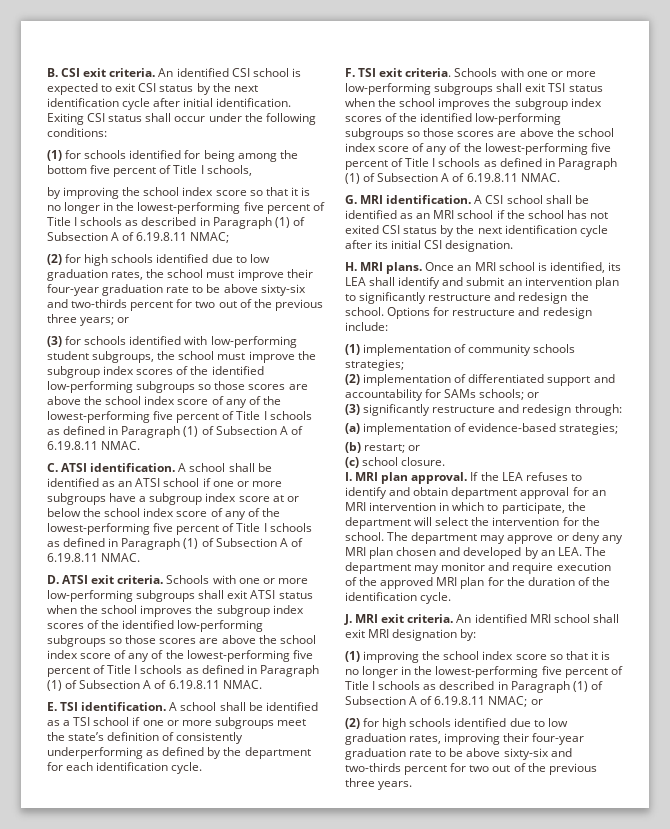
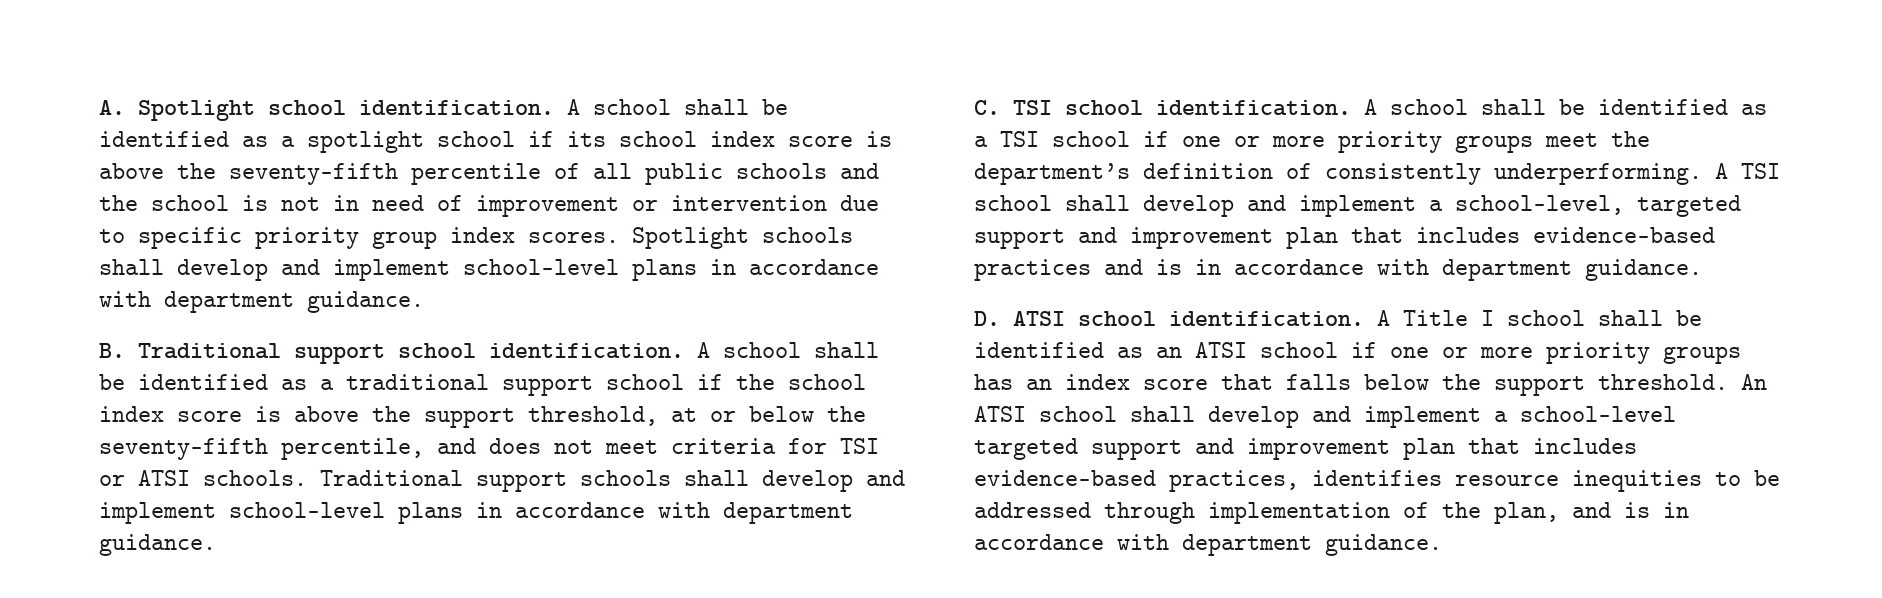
[47,68,301,77] [47,83,258,95] [47,98,292,110] [47,113,316,125] [47,128,107,137] [47,150,298,162] [47,165,252,177] [47,187,310,199] [47,202,325,214] [47,217,305,229] [47,232,230,243] [47,254,270,266] [47,269,313,281] [47,284,306,296] [47,299,323,311] [47,314,130,326] [47,336,297,348] [47,351,316,363] [47,366,264,378] [47,381,308,393] [47,396,281,408] [47,411,312,423] [47,426,303,438] [47,441,141,450] [47,463,272,472] [47,478,282,487] [47,493,299,505] [47,508,280,520] [47,523,312,535] [47,538,303,550] [47,553,141,562] [47,575,308,584] [47,590,313,602] [47,605,304,617] [47,620,264,632] [47,635,316,647] [47,650,313,662] [47,665,319,677] [47,680,262,691] [47,702,79,711] B. CSI exit criteria. An identified CSI school is expected to exit CSI status by the next identification cycle after initial identification. Exiting CSI status shall occur under the following conditions: // (1) for schools identified for being among the bottom five percent of Title I schools, // by improving the school index score so that it is no longer in the lowest-performing five percent of Title I schools as described in Paragraph (1) of Subsection A of 6.19.8.11 NMAC; // (2) for high schools identified due to low graduation rates, the school must improve their four-year graduation rate to be above sixty-six and two-thirds percent for two out of the previous three years; or // (3) for schools identified with low-performing student subgroups, the school must improve the subgroup index scores of the identified low-performing subgroups so those scores are above the school index score of any of the lowest-performing five percent of Title I schools as defined in Paragraph (1) of Subsection A of 6.19.8.11 NMAC. // C. ATSI identification. A school shall be identified as an ATSI school if one or more subgroups have a subgroup index score at or below the school index score of any of the lowest-performing five percent of Title I schools as defined in Paragraph (1) of Subsection A of 6.19.8.11 NMAC. // D. ATSI exit criteria. Schools with one or more low-performing subgroups shall exit ATSI status when the school improves the subgroup index scores of the identified low-performing subgroups so those scores are above the school index score of any of the lowest-performing five percent of Title I schools as defined in Paragraph (1) of Subsection A of 6.19.8.11 NMAC. // E. TSI -> [99,99,788,121] [99,131,892,153] [99,163,879,185] [99,195,879,217] [99,227,853,249] [99,259,879,281] [99,291,424,313] [99,342,879,364] [99,374,866,396] [99,406,866,428] [99,438,879,460] [99,470,905,492] [99,502,853,524] [99,534,216,556] [974,100,1143,115] A. Spotlight school identification. A school shall be identified as a spotlight school if its school index score is above the seventy-fifth percentile of all public schools and the school is not in need of improvement or intervention due to specific priority group index scores. Spotlight schools shall develop and implement school-level plans in accordance with department guidance. // B. Traditional support school identification. A school shall be identified as a traditional support school if the school index score is above the support threshold, at or below the seventy-fifth percentile, and does not meet criteria for TSI or ATSI schools. Traditional support schools shall develop and implement school-level plans in accordance with department guidance. // C. TSI school
[214,717,274,729] subgroups -> [1338,131,1533,153] priority groups
[68,732,105,741] state’s -> [974,163,1130,185] department’s
[47,747,311,759] [47,762,203,774] [345,68,596,77] [345,83,603,95] [345,98,602,110] [345,113,562,125] [345,128,614,140] [345,143,611,155] [345,158,617,170] [345,173,560,184] [345,195,589,204] [345,210,608,219] [345,225,608,237] [345,240,514,252] [345,262,621,274] [345,277,619,289] [345,292,589,304] [345,307,592,319] [345,322,388,331] [345,344,576,356] [345,359,404,371] [345,374,615,386] [345,389,540,401] [345,404,622,416] [345,423,619,435] [345,442,421,453] [345,457,446,468] [345,472,582,484] [345,487,606,499] [345,502,586,514] [345,517,600,529] [345,532,623,544] [345,547,606,559] [345,562,611,574] [345,577,610,589] [345,592,452,604] [344,614,619,625] [345,629,477,641] [345,651,610,663] [345,666,623,678] [345,681,603,693] [345,696,543,707] [345,718,568,730] [345,733,585,745] [345,748,572,760] [345,763,597,775] [345,778,413,790] underperforming as defined by the department for each identification cycle. // F. TSI exit criteria. Schools with one or more low-performing subgroups shall exit TSI status when the school improves the subgroup index scores of the identified low-performing subgroups so those scores are above the school index score of any of the lowest-performing five percent of Title I schools as defined in Paragraph (1) of Subsection A of 6.19.8.11 NMAC. // G. MRI identification. A CSI school shall be identified as an MRI school if the school has not exited CSI status by the next identification cycle after its initial CSI designation. // H. MRI plans. Once an MRI school is identified, its LEA shall identify and submit an intervention plan to significantly restructure and redesign the school. Options for restructure and redesign include: // (1) implementation of community schools strategies; // (2) implementation of differentiated support and accountability for SAMs schools; or // (3) significantly restructure and redesign through: // (a) implementation of evidence-based strategies; // (b) restart; or // (c) school closure. // I. MRI plan approval. If the LEA refuses to identify and obtain department approval for an MRI intervention in which to participate, the department will select the intervention for the school. The department may approve or deny any MRI plan chosen and developed by an LEA. The department may monitor and require execution of the approved MRI plan for the duration of the identification cycle. // J. MRI exit criteria. An identified MRI school shall exit MRI designation by: // (1) improving the school index score so that it is no longer in the lowest-performing five percent of Title I schools as described in Paragraph (1) of Subsection A of 6.19.8.11 NMAC; or // (2) for high schools identified due to low graduation rates, improving their four-year graduation rate to be above sixty-six and two-thirds percent for two out of the previous three years. -> [1494,163,1780,185] [974,195,1741,217] [974,227,1715,249] [974,259,1702,281] [974,310,1702,327] [974,342,1741,364] [974,374,1767,396] [974,406,1676,428] [974,438,1637,460] [974,470,1780,492] [974,502,1689,524] [974,534,1442,556] underperforming. A TSI school shall develop and implement a school-level, targeted support and improvement plan that includes evidence-based practices and is in accordance with department guidance. // D. ATSI school identification. A Title I school shall be identified as an ATSI school if one or more priority groups has an index score that falls below the support threshold. An ATSI school shall develop and implement a school-level targeted support and improvement plan that includes evidence-based practices, identifies resource inequities to be addressed through implementation of the plan, and is in accordance with department guidance.

